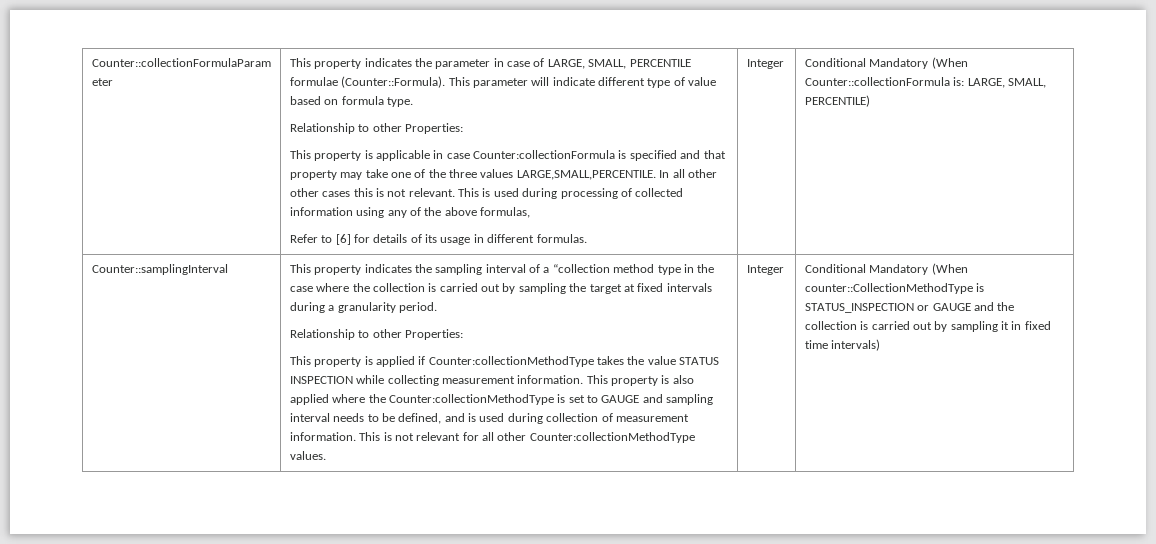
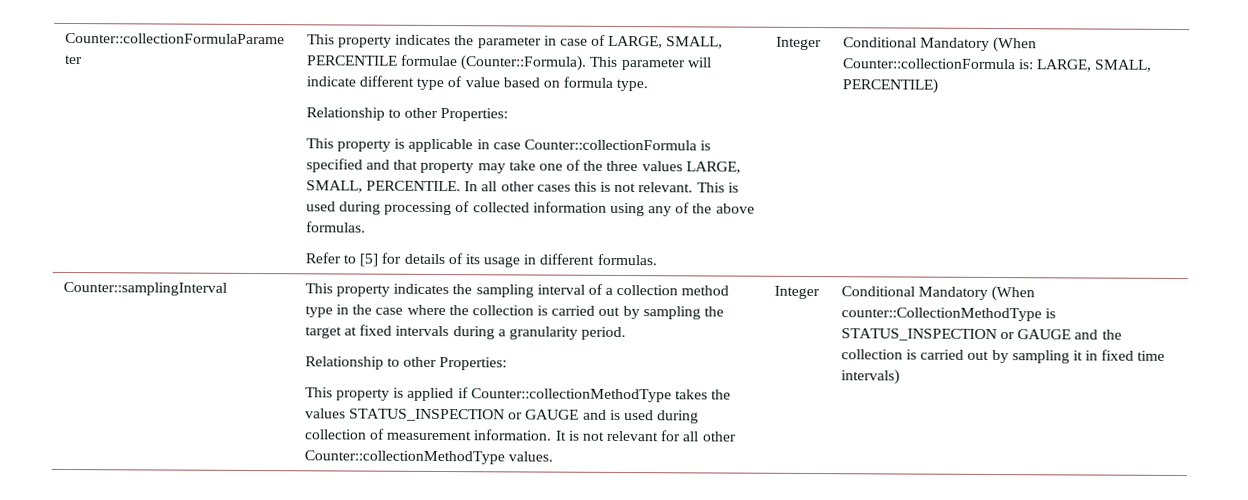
[473,150,616,159] Counter:collectionFormula -> [523,139,697,151] Counter::collectionFormula
[516,170,656,180] LARGE,SMALL,PERCENTILE. -> [685,161,741,174] [305,180,461,193] LARGE, SMALL, PERCENTILE.
[289,188,319,197] other -> (535, 186) none
[480,207,531,218] formulas, -> [305,221,366,233] formulas.
[335,234,351,245] [6] -> [359,253,379,267] [5]
[552,264,610,273] “collection -> [616,284,679,296] collection
[428,356,594,367] Counter:collectionMethodType -> [470,388,672,403] Counter::collectionMethodType
[647,356,720,365] [289,375,694,386] [289,394,714,405] [289,413,442,424] value STATUS INSPECTION while collecting measurement information. This property is also applied where the Counter:collectionMethodType is set to GAUGE and sampling interval needs to be defined, -> [304,408,580,422] values STATUS_INSPECTION or GAUGE
[359,432,381,441] This -> [554,430,567,441] It
[529,432,695,443] Counter:collectionMethodType -> [303,450,505,465] Counter::collectionMethodType

